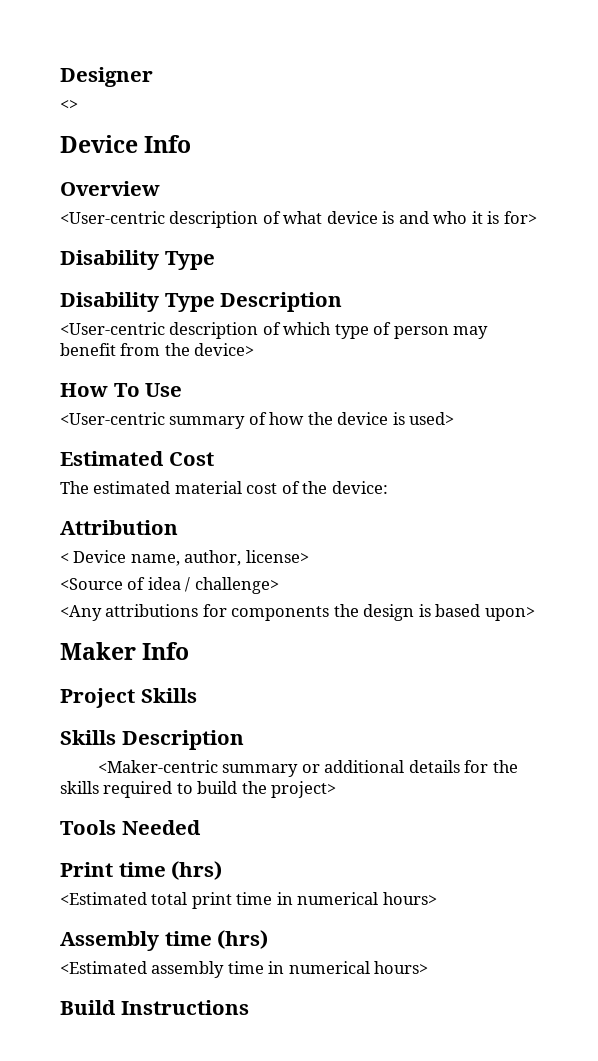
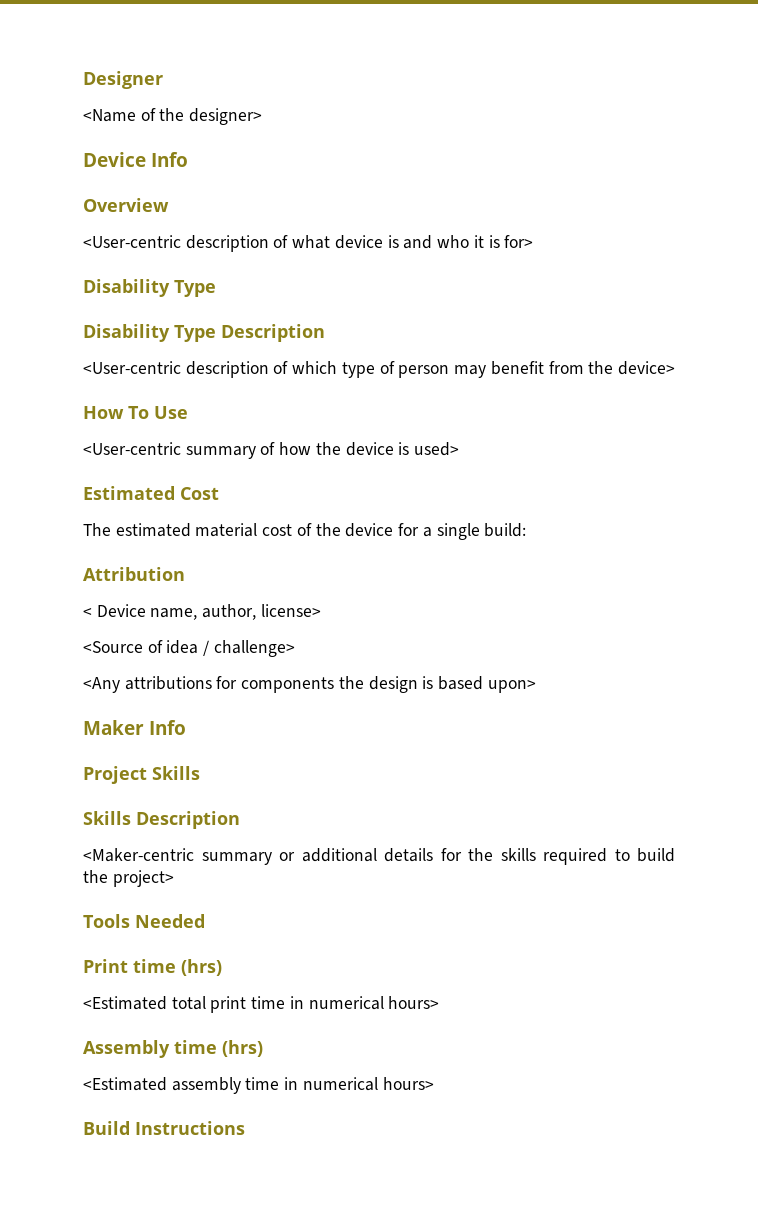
[60,100,78,110] <> -> [83,108,263,125] <Name of the designer>
[331,481,388,494] device: -> [345,523,527,540] device for a single build:

